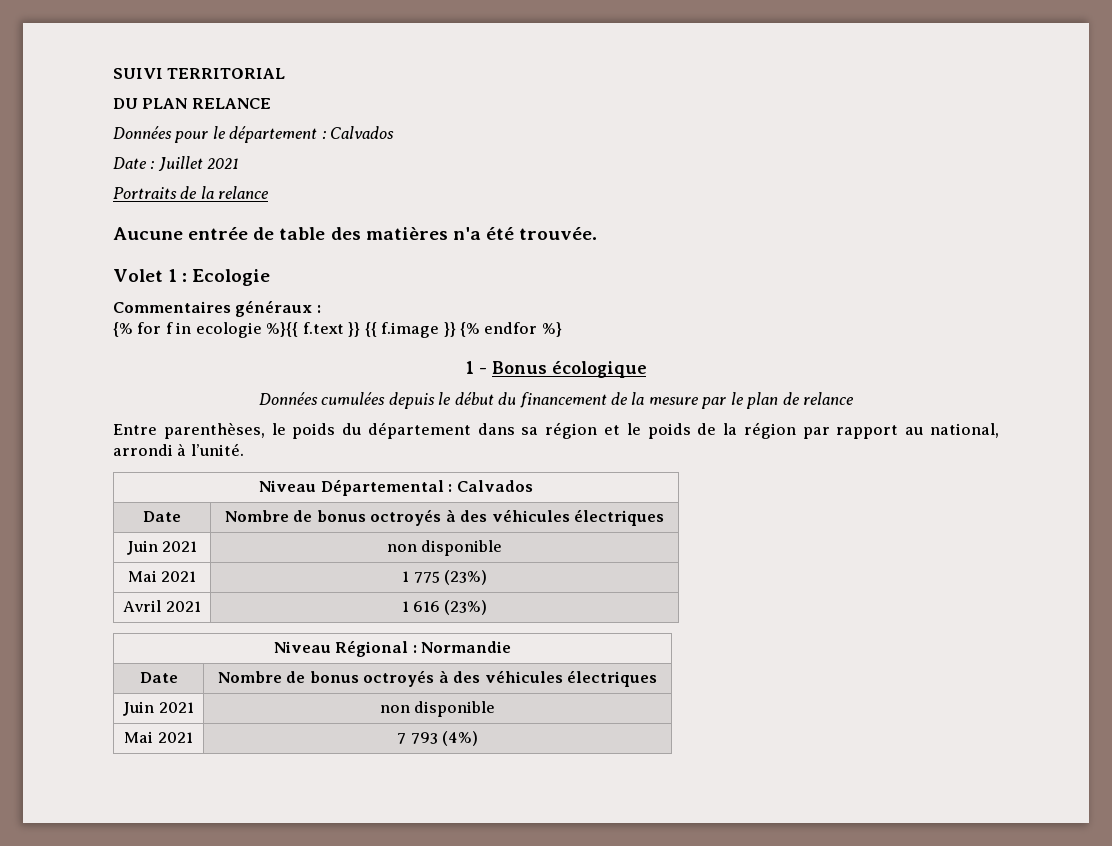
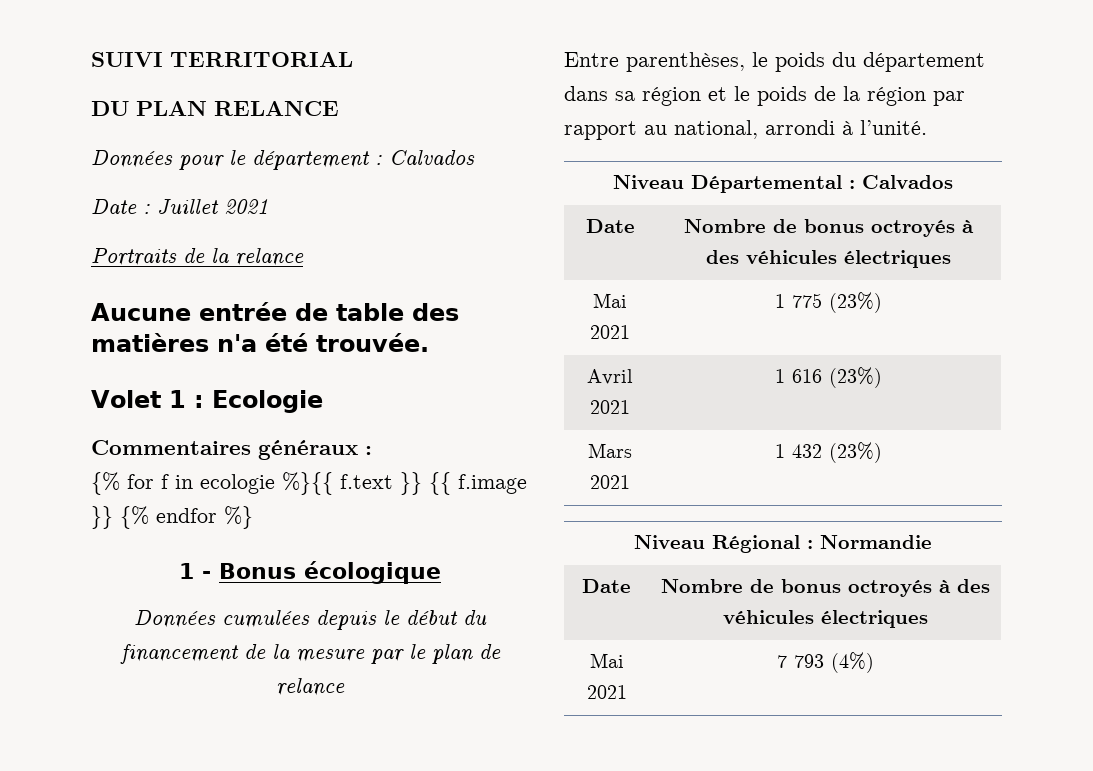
[126,540,198,555] [386,540,503,556] // Juin 2021 | non disponible -> (951, 259) none
(488, 607) none -> [588,443,632,458] [590,475,630,489] [775,442,882,463] // Mars 2021 | 1 432 (23%)
[123,701,194,716] [379,701,496,717] // Juin 2021 | non disponible -> (928, 619) none

